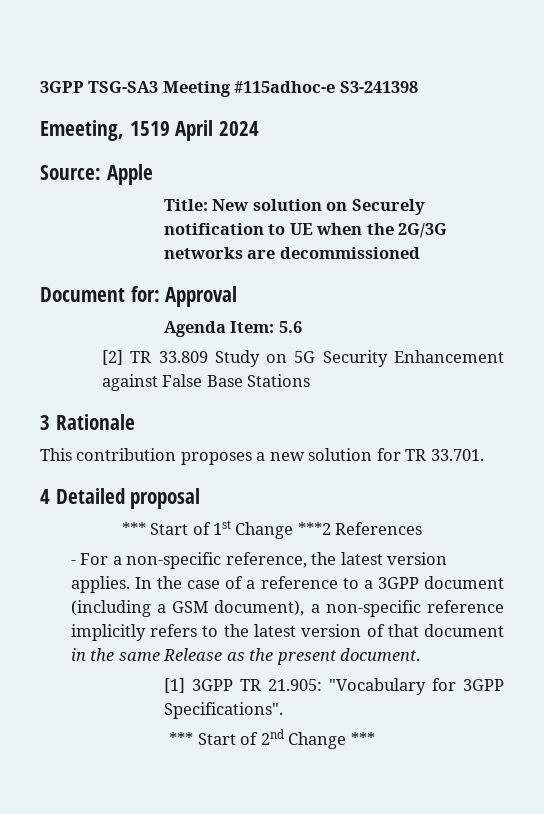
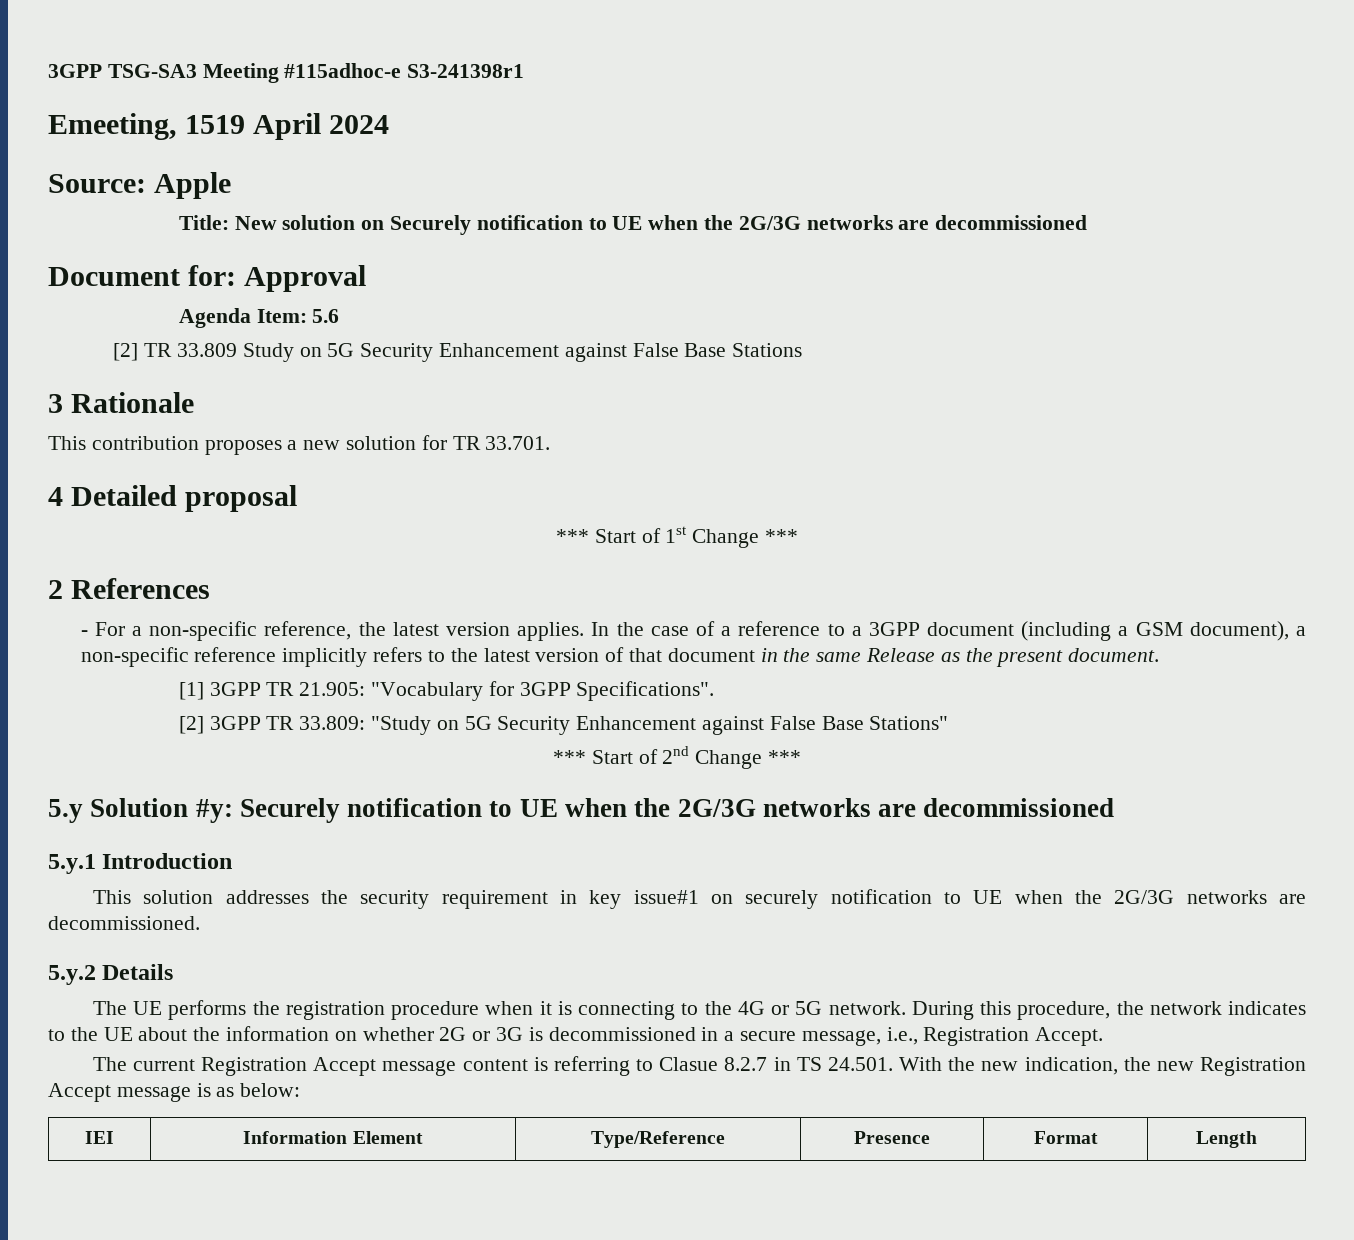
[339,81,418,93] S3-241398 -> [407,64,525,78] S3-241398r1
[297,522,331,535] ***2 -> [765,529,799,543] [48,580,63,599] *** // 2
(283, 710) none -> [178,716,949,735] // [2] 3GPP TR 33.809: "Study on 5G Security Enhancement against False Base Stations"
(375, 738) none -> [48,798,1115,823] [48,853,233,874] [92,889,1307,909] [48,916,200,930] [48,964,174,985] [92,1000,1306,1020] [48,1026,1104,1046] [92,1056,1306,1076] [48,1083,301,1102] [85,1131,114,1144] [243,1131,423,1144] [590,1131,725,1148] [853,1131,930,1144] [1033,1131,1098,1144] [1196,1131,1257,1148] // 5.y Solution #y: Securely notification to UE when the 2G/3G networks are decommissioned // 5.y.1 Introduction // This solution addresses the security requirement in key issue#1 on securely notification to UE when the 2G/3G networks are decommissioned. // 5.y.2 Details // The UE performs the registration procedure when it is connecting to the 4G or 5G network. During this procedure, the network indicates to the UE about the information on whether 2G or 3G is decommissioned in a secure message, i.e., Registration Accept. // The current Registration Accept message content is referring to Clasue 8.2.7 in TS 24.501. With the new indication, the new Registration Accept message is as below: // IEI | Information Element | Type/Reference | Presence | Format | Length

